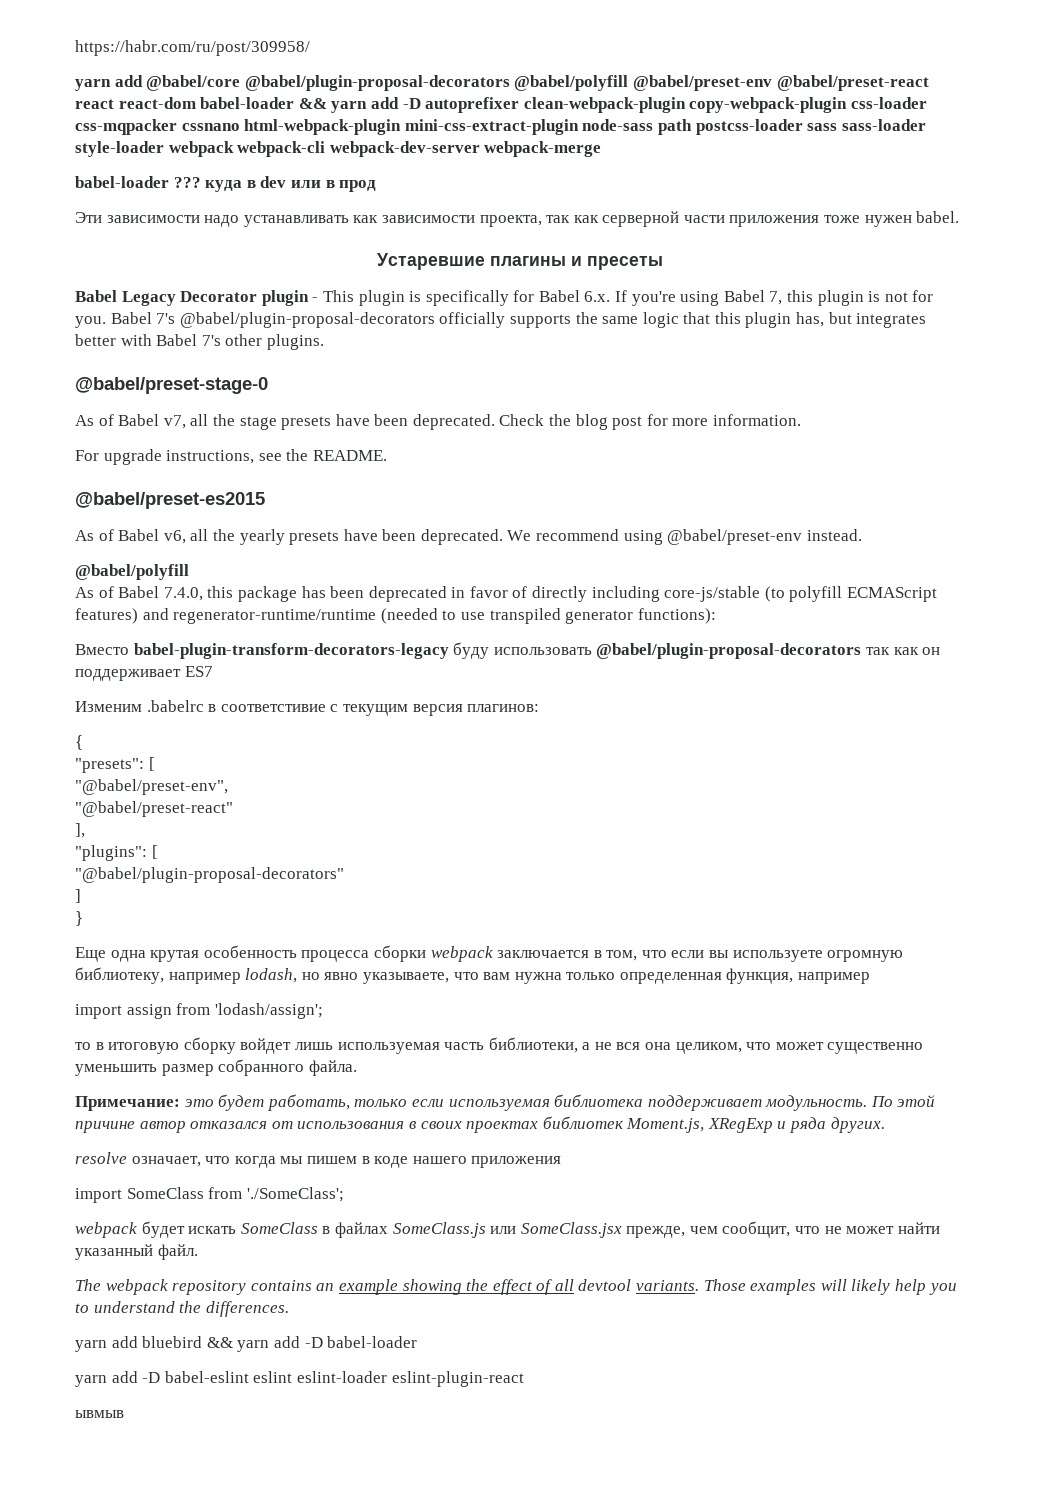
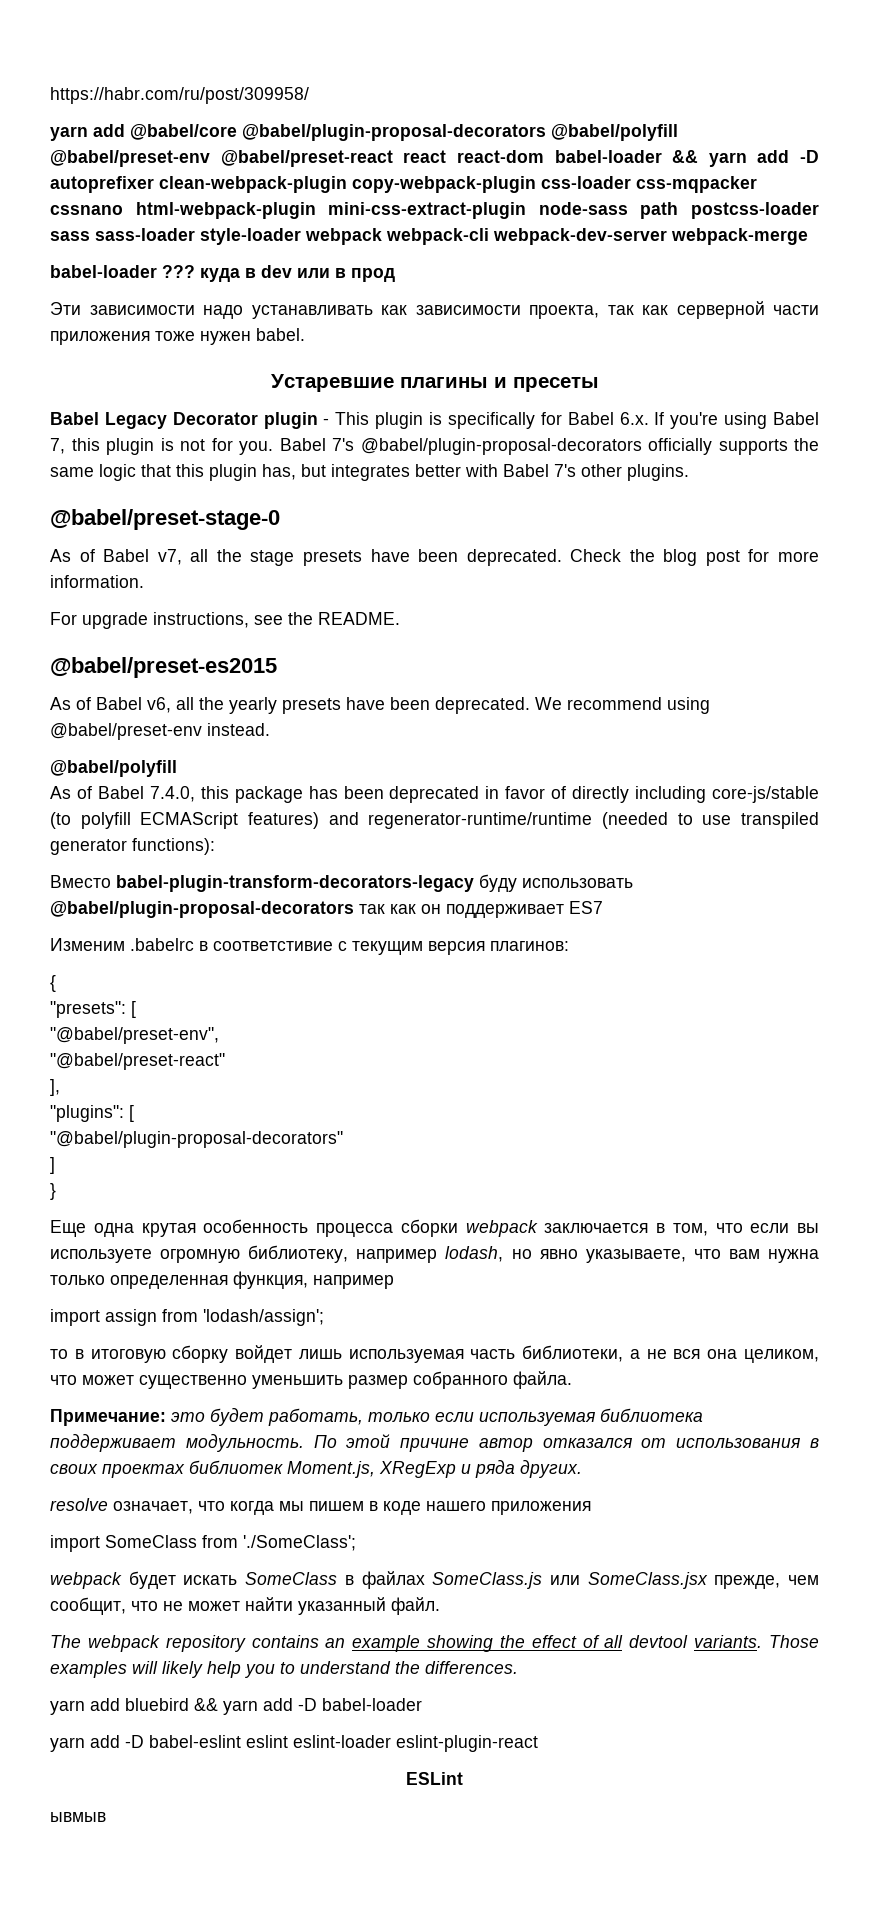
(524, 1379) none -> [406,1772,463,1785] // ESLint

